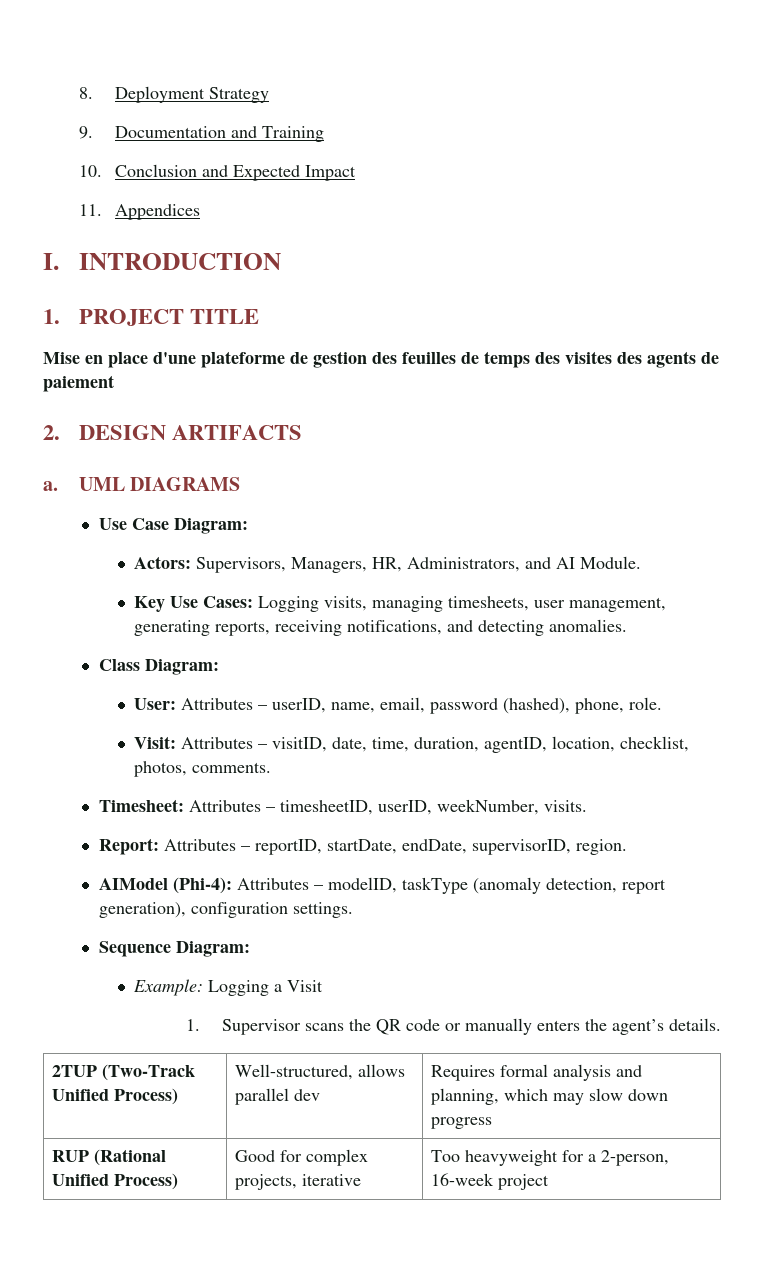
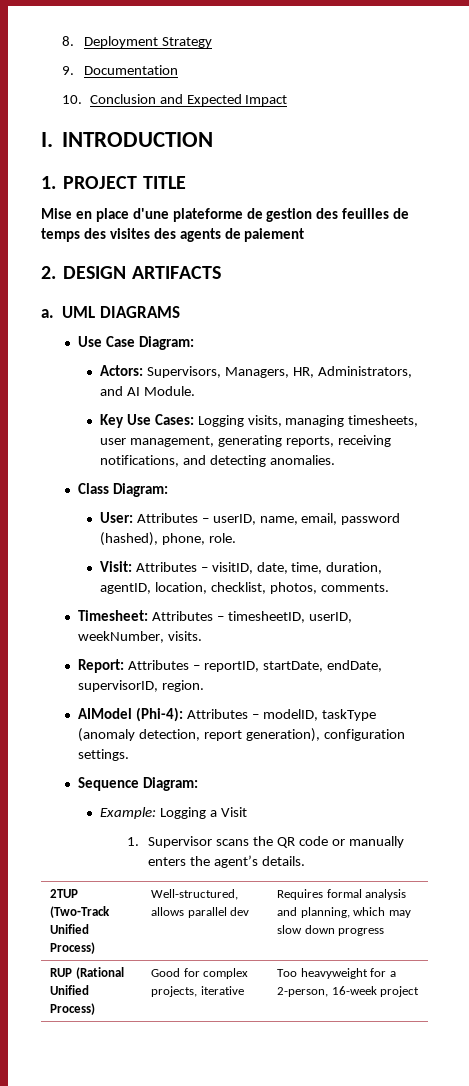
[230,126,324,142] and Training -> (178, 70) none
[78,204,200,220] // 11. Appendices -> (288, 100) none

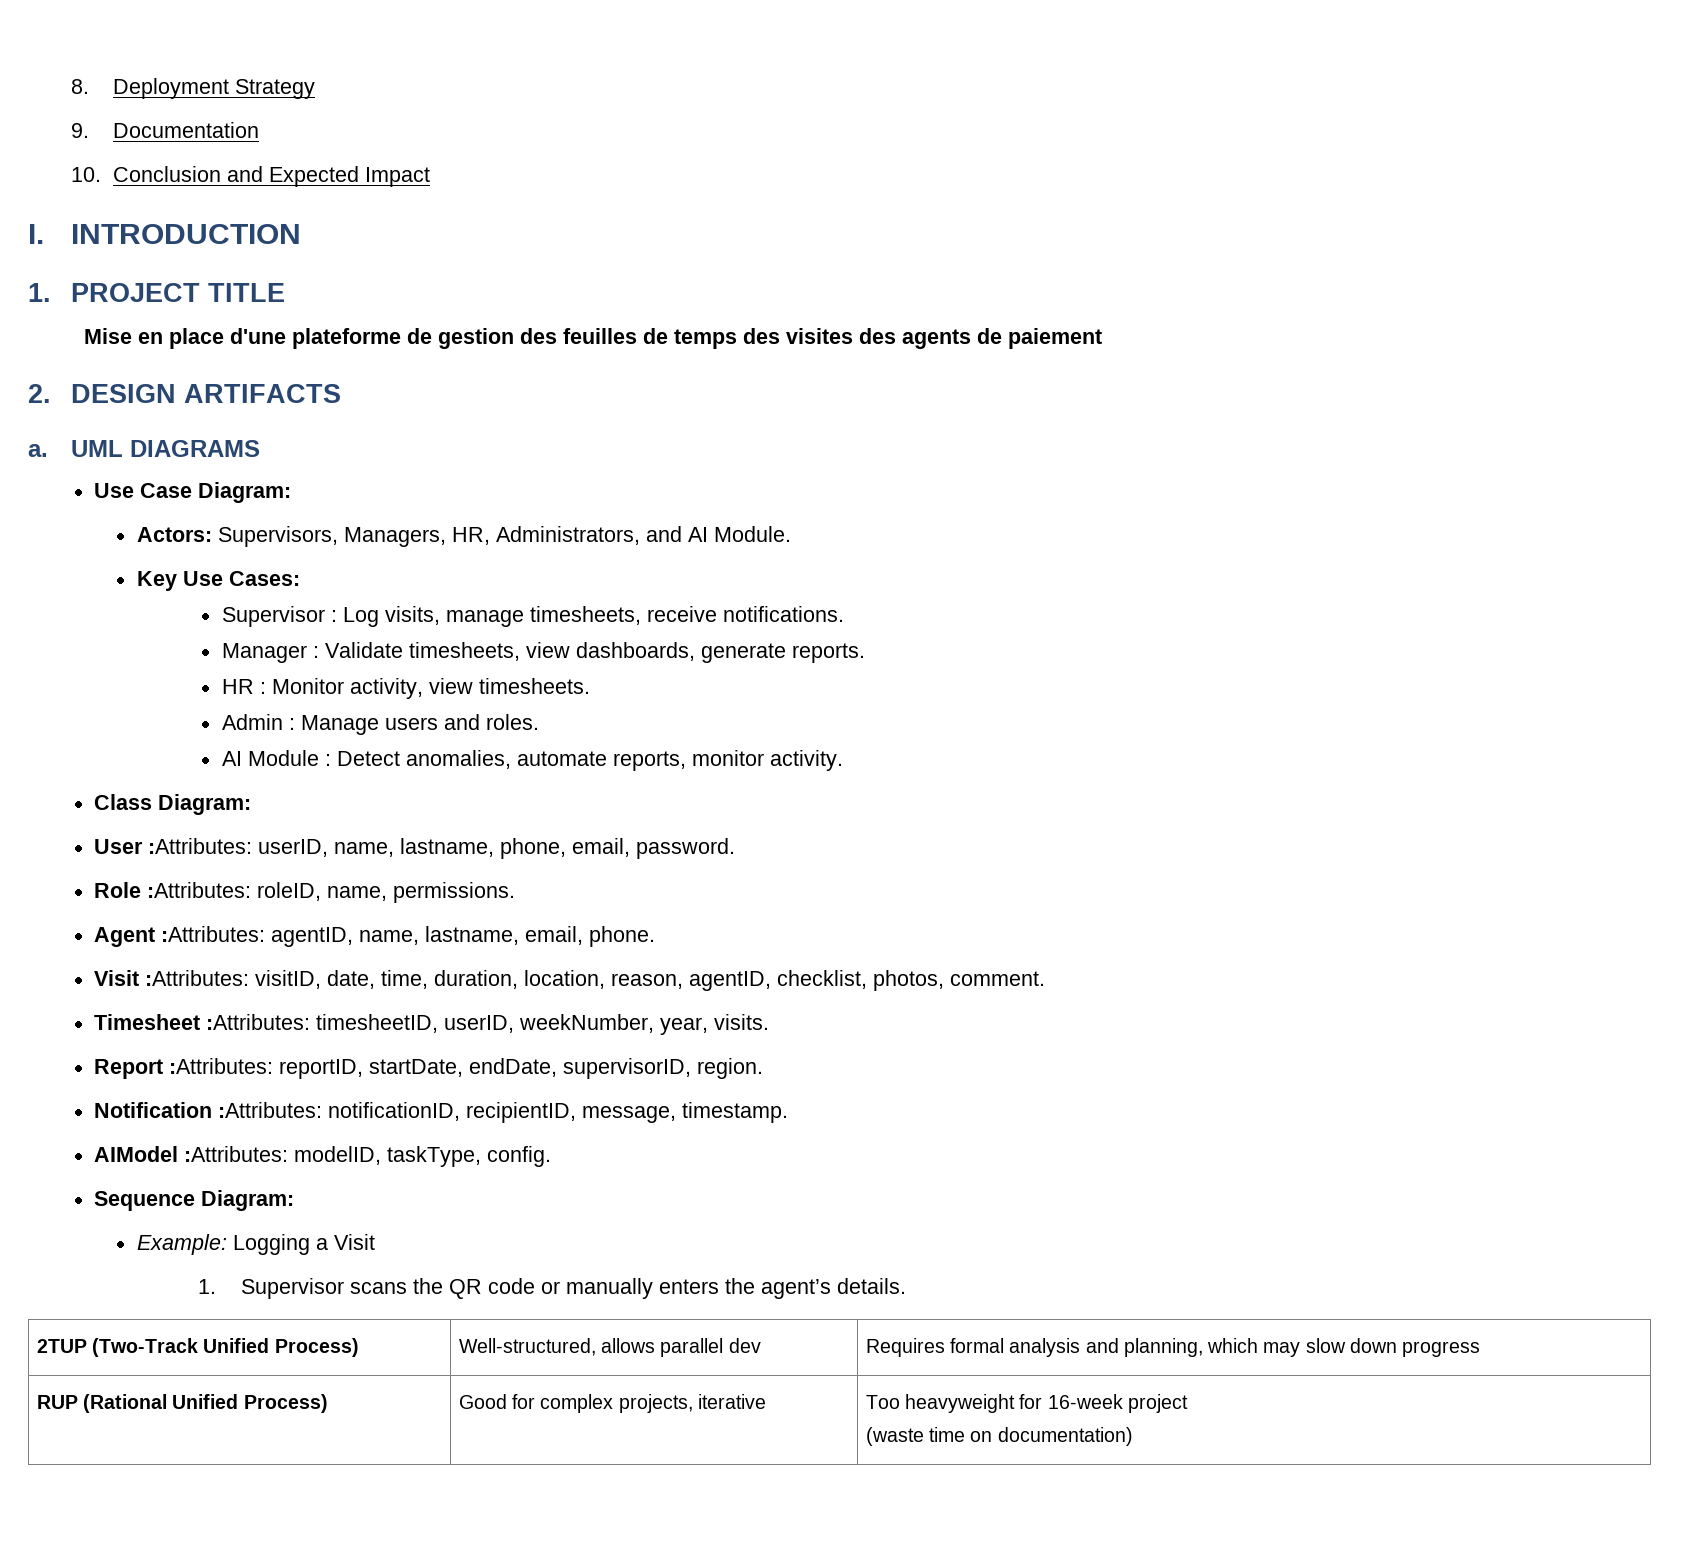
[197,415,419,427] [99,435,391,447] [99,455,335,467] [78,483,169,497] [99,512,401,525] [99,532,236,546] [99,561,383,574] [99,582,389,594] [78,610,225,621] Logging visits, managing timesheets, user management, generating reports, receiving notifications, and detecting anomalies. // Class Diagram: // User: Attributes – userID, name, email, password (hashed), phone, role. // Visit: Attributes – visitID, date, time, duration, agentID, location, checklist, photos, comments. // Timesheet: Attributes – -> [221,606,844,627] [221,642,865,663] [221,678,590,699] [221,714,539,735] [221,750,843,771] [94,794,252,815] [94,838,736,859] [94,882,516,903] [94,926,656,947] [94,970,1046,991] [94,1014,311,1030] // Supervisor : Log visits, manage timesheets, receive notifications. // Manager : Validate timesheets, view dashboards, generate reports. // HR : Monitor activity, view timesheets. // Admin : Manage users and roles. // AI Module : Detect anomalies, automate reports, monitor activity. // Class Diagram: // User :Attributes: userID, name, lastname, phone, email, password. // Role :Attributes: roleID, name, permissions. // Agent :Attributes: agentID, name, lastname, email, phone. // Visit :Attributes: visitID, date, time, duration, location, reason, agentID, checklist, photos, comment. // Timesheet :Attributes:
(165, 637) none -> [660,1017,709,1035] year,
[78,659,201,673] Report: Attributes – -> [94,1058,274,1079] Report :Attributes:
[78,707,376,722] [78,728,406,742] [78,749,130,761] AIModel (Phi-4): Attributes – modelID, taskType (anomaly detection, report generation), configuration settings. -> [94,1102,789,1123] [94,1146,552,1167] Notification :Attributes: notificationID, recipientID, message, timestamp. // AIModel :Attributes: modelID, taskType, config.
[389,971,396,977] [277,987,329,997] a 2-person, -> (1043, 1401) none
(420, 991) none -> [865,1427,1133,1446] // (waste time on documentation)

